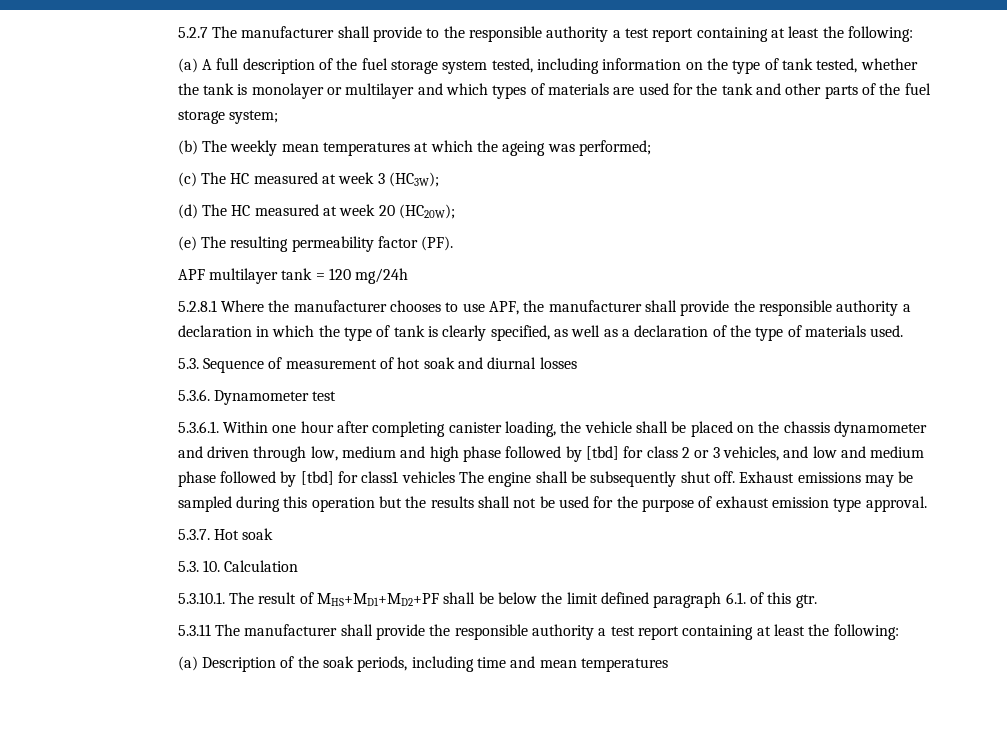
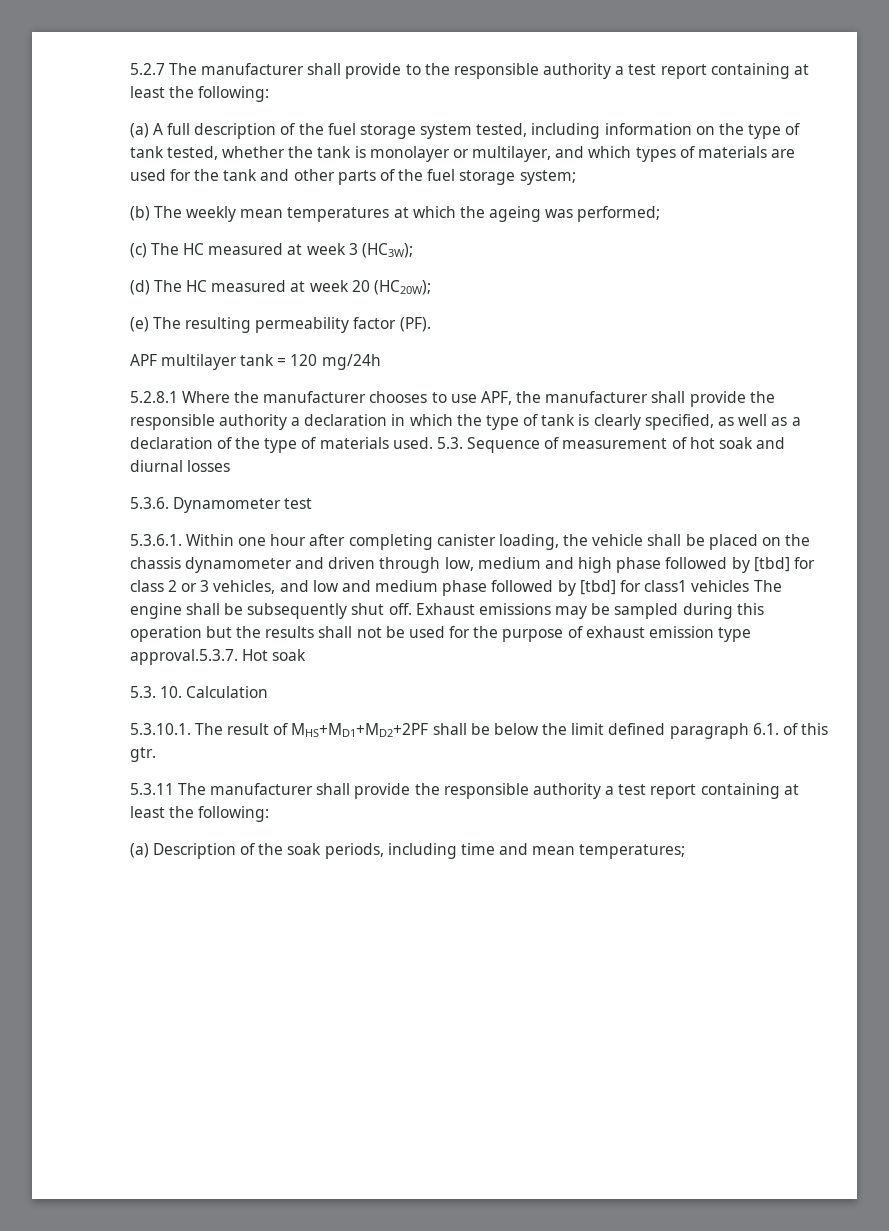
[345,83,415,99] multilayer -> [472,146,552,162] multilayer,
(904, 331) // -> (433, 443) none
[865,496,927,512] [177,529,210,540] approval. // 5.3.7. -> [129,649,238,665] approval.5.3.7.
[317,593,440,606] MHS+MD1+MD2+PF -> [291,723,429,737] MHS+MD1+MD2+2PF
[580,658,668,672] temperatures -> [579,844,686,859] temperatures;

